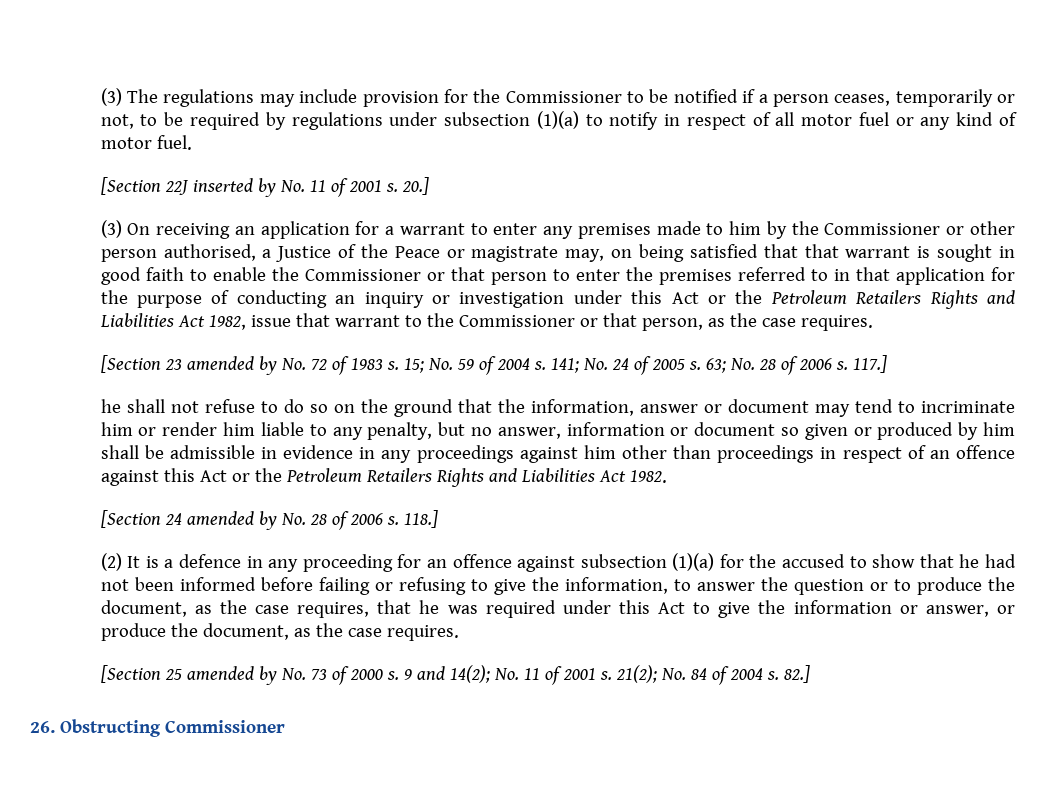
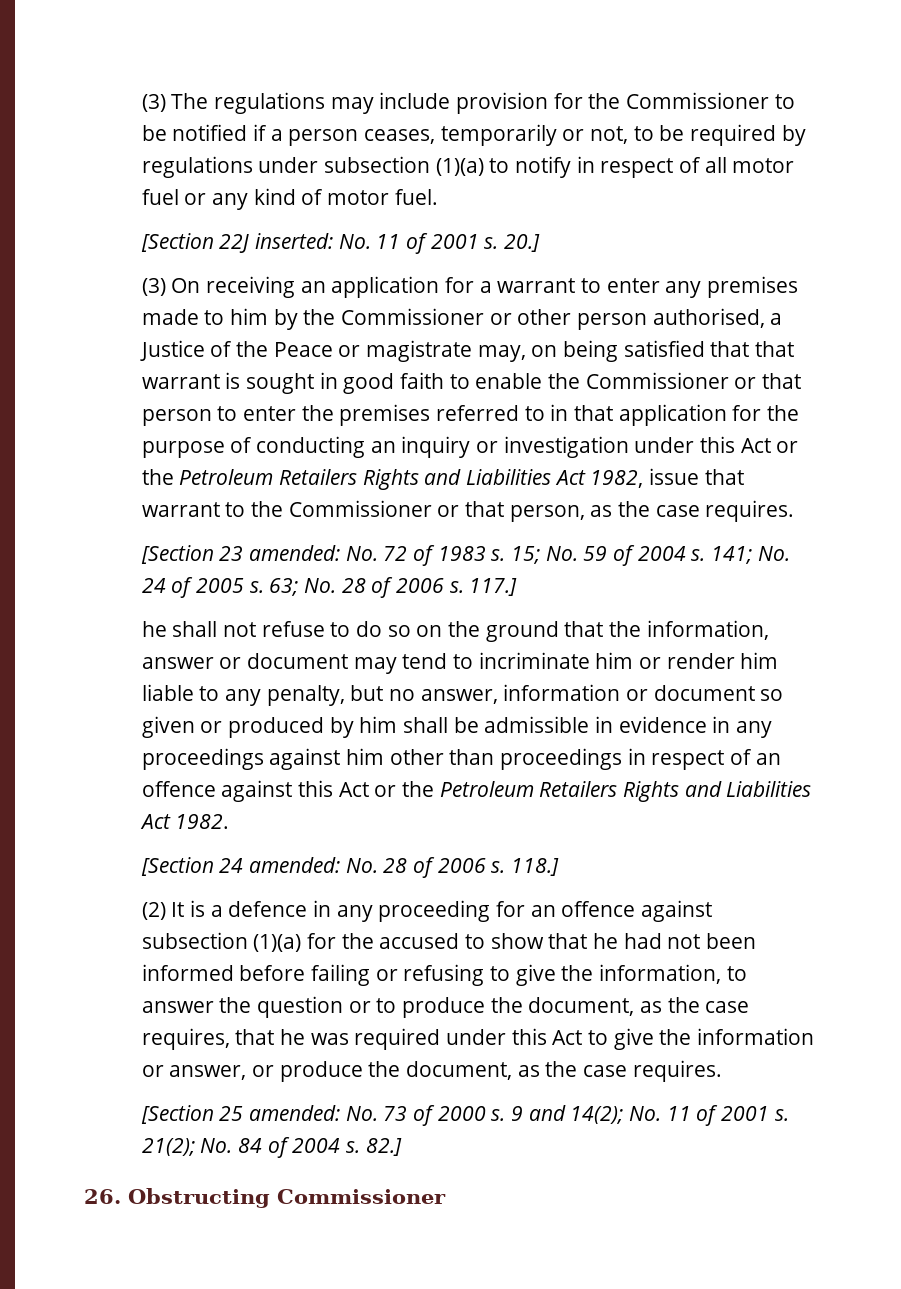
[192,178,276,197] inserted by -> [255,233,334,249] inserted:
[186,356,277,375] amended by -> [249,545,341,561] amended:
[186,511,277,530] amended by -> [249,857,341,873] amended:
[186,666,277,685] amended by -> [249,1105,341,1121] amended:

